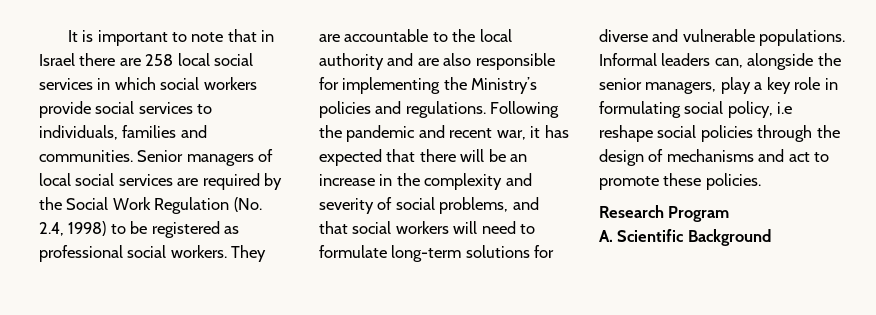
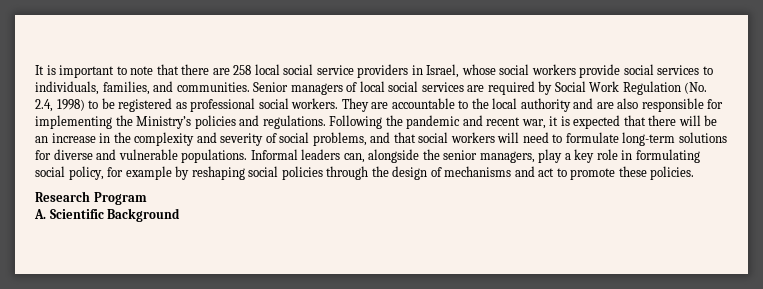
[261,30,275,42] [39,53,75,66] in Israel -> (179, 69) none
[39,77,156,90] services in which -> [316,64,496,78] service providers in Israel, whose
[122,125,177,138] families -> [102,81,150,95] families,
[39,197,62,210] the -> (553, 88) none
[544,125,569,138] has -> [560,116,570,126] is
[777,102,793,114] [599,125,653,142] i.e reshape -> [107,166,245,180] for example by reshaping

